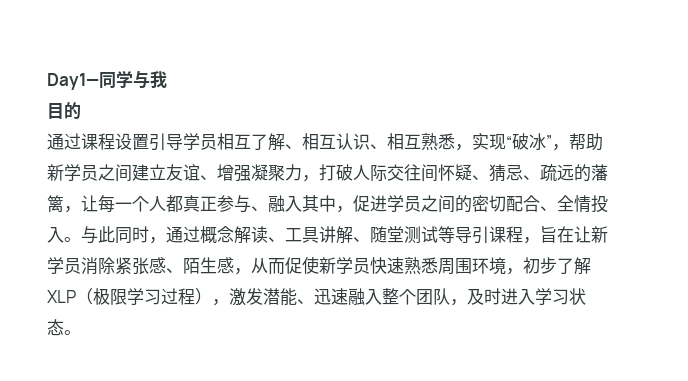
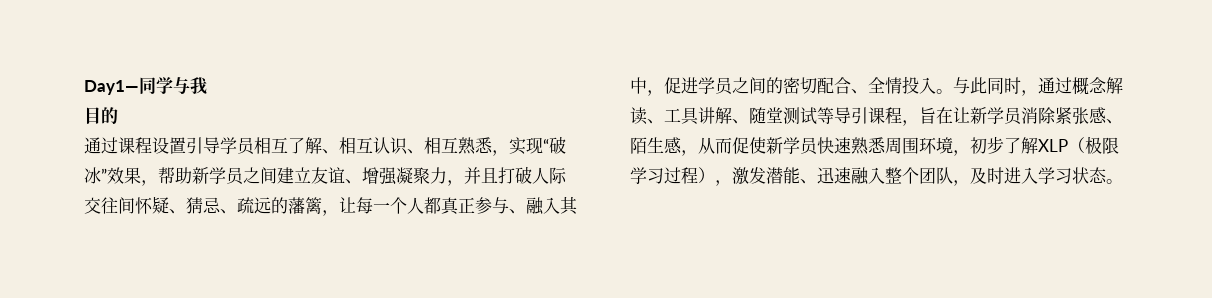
(552, 141) none -> [107,167,141,184] 效果
(319, 178) none -> [464,167,498,184] 并且

